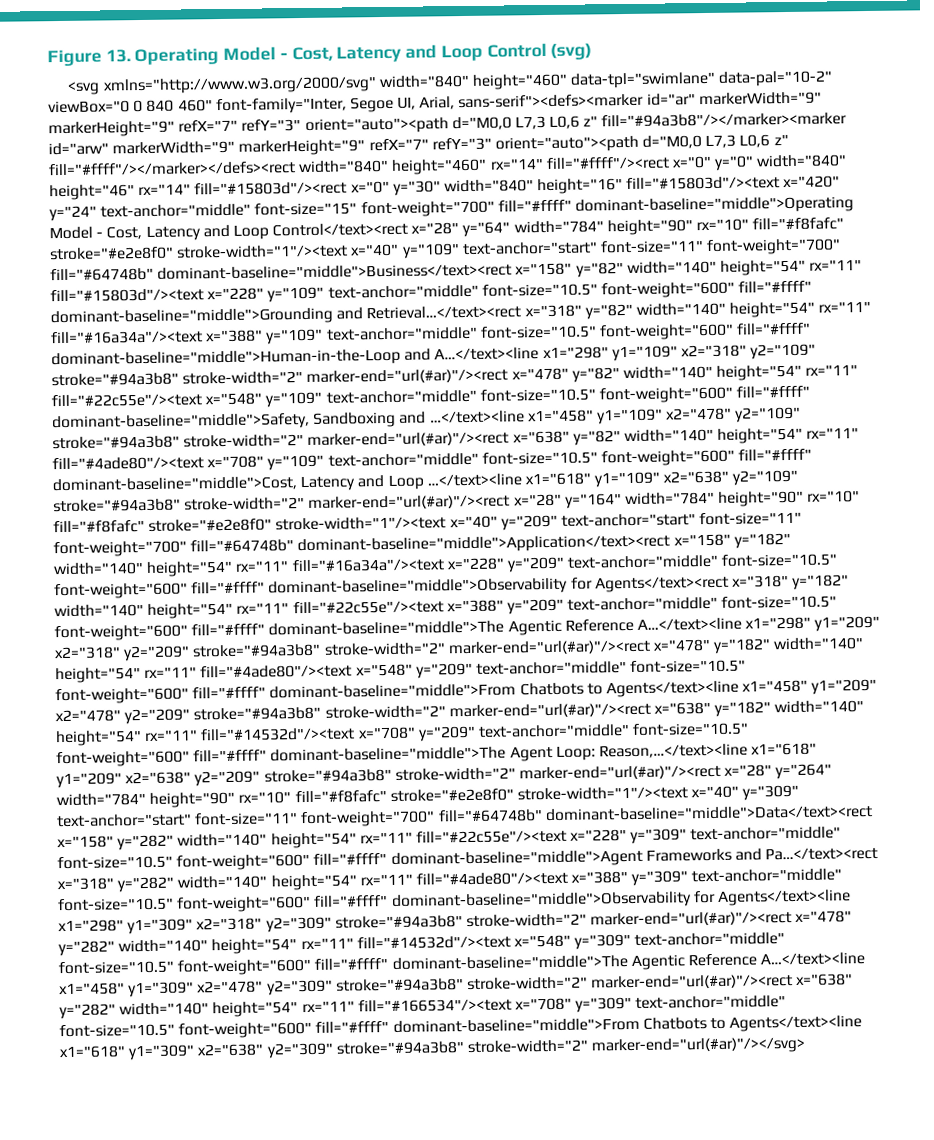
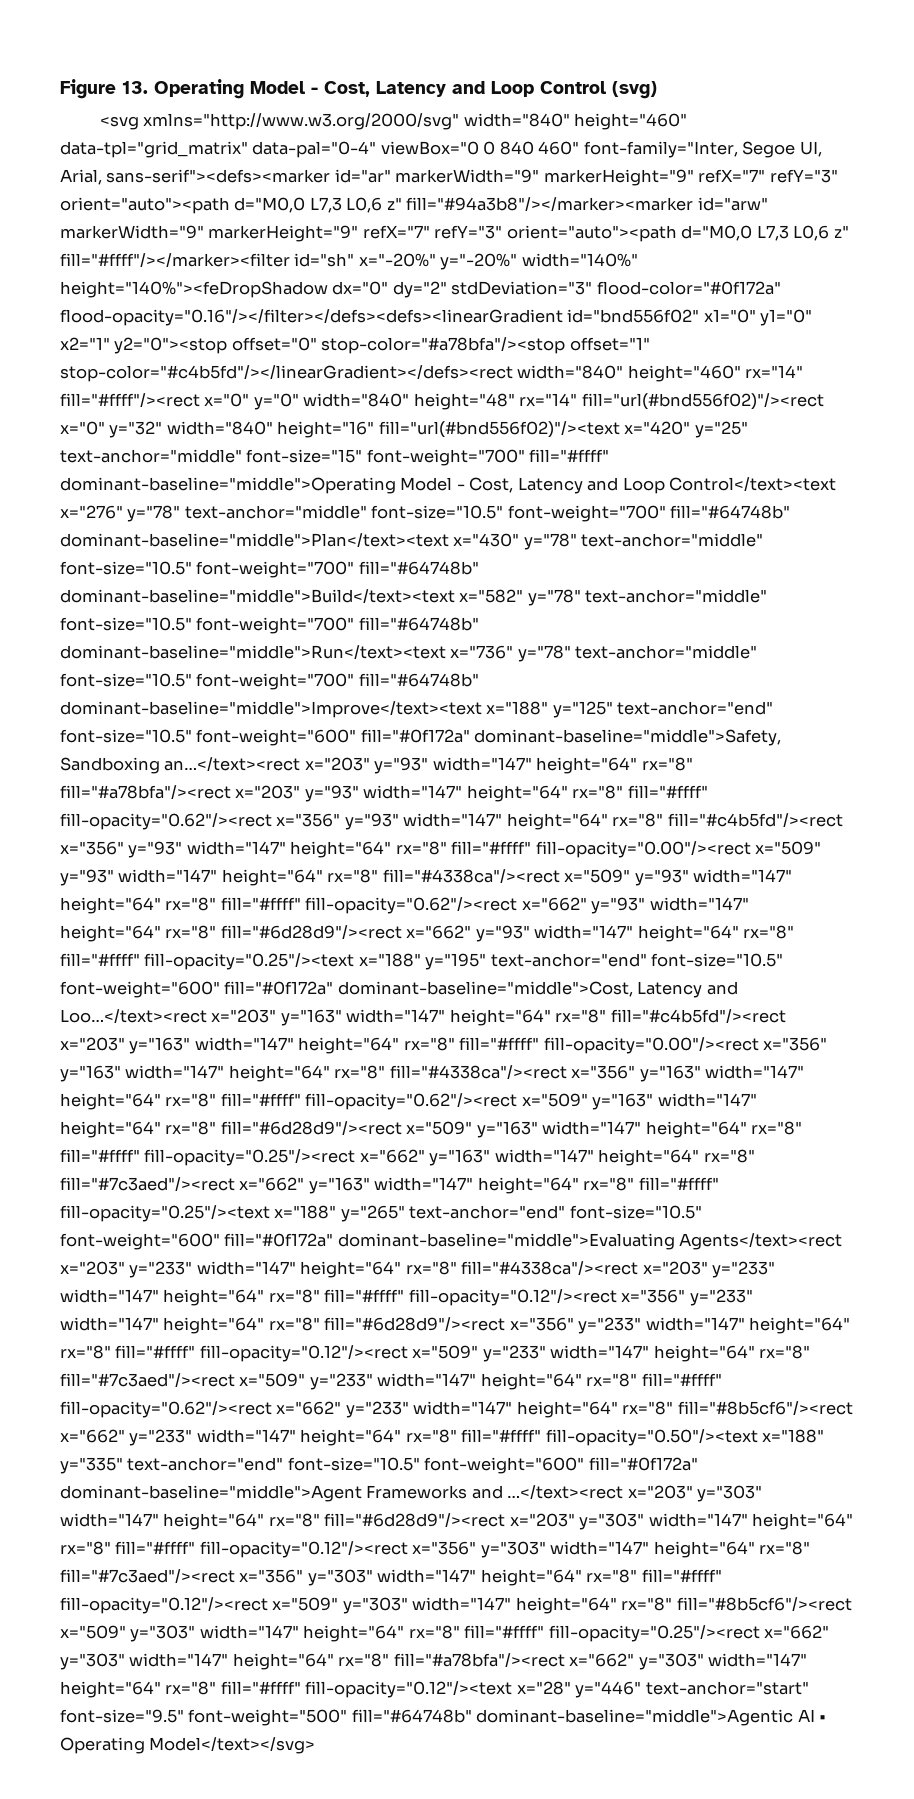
[570,70,834,89] data-tpl="swimlane" data-pal="10-2" -> [60,141,377,158] data-tpl="grid_matrix" data-pal="0-4"
[48,161,296,177] fill="#ffff"/></marker></defs><rect -> [60,253,638,270] [60,281,781,298] [60,309,813,326] [60,337,650,354] [60,365,513,382] fill="#ffff"/></marker><filter id="sh" x="-20%" y="-20%" width="140%" height="140%"><feDropShadow dx="0" dy="2" stdDeviation="3" flood-color="#0f172a" flood-opacity="0.16"/></filter></defs><defs><linearGradient id="bnd556f02" x1="0" y1="0" x2="1" y2="0"><stop offset="0" stop-color="#a78bfa"/><stop offset="1" stop-color="#c4b5fd"/></linearGradient></defs><rect
[49,175,841,201] [49,205,97,222] height="46" rx="14" fill="#15803d"/><rect x="0" y="30" width="840" height="16" fill="#15803d"/><text x="420" y="24" -> [413,393,824,410] [60,421,748,438] height="48" rx="14" fill="url(#bnd556f02)"/><rect x="0" y="32" width="840" height="16" fill="url(#bnd556f02)"/><text x="420" y="25"
[272,217,845,238] [49,238,842,261] [50,259,863,282] [50,280,813,303] [50,300,872,327] [51,322,812,345] [51,343,817,369] [51,364,859,387] [51,385,811,408] [52,406,802,432] [52,427,860,450] [52,448,813,471] Control</text><rect x="28" y="64" width="784" height="90" rx="10" fill="#f8fafc" stroke="#e2e8f0" stroke-width="1"/><text x="40" y="109" text-anchor="start" font-size="11" font-weight="700" fill="#64748b" dominant-baseline="middle">Business</text><rect x="158" y="82" width="140" height="54" rx="11" fill="#15803d"/><text x="228" y="109" text-anchor="middle" font-size="10.5" font-weight="600" fill="#ffff" dominant-baseline="middle">Grounding and Retrieval…</text><rect x="318" y="82" width="140" height="54" rx="11" fill="#16a34a"/><text x="388" y="109" text-anchor="middle" font-size="10.5" font-weight="600" fill="#ffff" dominant-baseline="middle">Human-in-the-Loop and A…</text><line x1="298" y1="109" x2="318" y2="109" stroke="#94a3b8" stroke-width="2" marker-end="url(#ar)"/><rect x="478" y="82" width="140" height="54" rx="11" fill="#22c55e"/><text x="548" y="109" text-anchor="middle" font-size="10.5" font-weight="600" fill="#ffff" dominant-baseline="middle">Safety, Sandboxing and …</text><line x1="458" y1="109" x2="478" y2="109" stroke="#94a3b8" stroke-width="2" marker-end="url(#ar)"/><rect x="638" y="82" width="140" height="54" rx="11" fill="#4ade80"/><text x="708" y="109" text-anchor="middle" font-size="10.5" font-weight="600" fill="#ffff" -> [669,477,837,491] [60,505,791,522] [60,533,764,550] [60,561,479,578] [60,589,768,606] [60,617,479,634] [60,645,758,662] [60,673,479,690] [60,701,774,718] [60,729,782,746] [60,757,693,774] [60,785,708,802] [60,813,843,830] [60,841,822,858] [60,869,793,886] [60,897,749,914] [60,925,795,942] [60,953,784,970] [60,981,334,998] Control</text><text x="276" y="78" text-anchor="middle" font-size="10.5" font-weight="700" fill="#64748b" dominant-baseline="middle">Plan</text><text x="430" y="78" text-anchor="middle" font-size="10.5" font-weight="700" fill="#64748b" dominant-baseline="middle">Build</text><text x="582" y="78" text-anchor="middle" font-size="10.5" font-weight="700" fill="#64748b" dominant-baseline="middle">Run</text><text x="736" y="78" text-anchor="middle" font-size="10.5" font-weight="700" fill="#64748b" dominant-baseline="middle">Improve</text><text x="188" y="125" text-anchor="end" font-size="10.5" font-weight="600" fill="#0f172a" dominant-baseline="middle">Safety, Sandboxing an…</text><rect x="203" y="93" width="147" height="64" rx="8" fill="#a78bfa"/><rect x="203" y="93" width="147" height="64" rx="8" fill="#ffff" fill-opacity="0.62"/><rect x="356" y="93" width="147" height="64" rx="8" fill="#c4b5fd"/><rect x="356" y="93" width="147" height="64" rx="8" fill="#ffff" fill-opacity="0.00"/><rect x="509" y="93" width="147" height="64" rx="8" fill="#4338ca"/><rect x="509" y="93" width="147" height="64" rx="8" fill="#ffff" fill-opacity="0.62"/><rect x="662" y="93" width="147" height="64" rx="8" fill="#6d28d9"/><rect x="662" y="93" width="147" height="64" rx="8" fill="#ffff" fill-opacity="0.25"/><text x="188" y="195" text-anchor="end" font-size="10.5" font-weight="600" fill="#0f172a"
[387,469,799,490] [53,490,861,513] [53,511,803,534] [53,532,791,558] [53,553,838,577] [54,574,850,600] [54,595,838,619] [54,615,881,642] [54,637,865,662] [55,659,747,684] [55,678,878,705] [55,700,865,725] [55,722,750,747] [56,742,818,768] [56,763,833,789] [56,784,800,808] [57,805,873,828] [57,826,842,851] [57,846,879,871] [57,868,843,893] [58,889,851,913] [58,910,853,935] [58,932,786,957] [58,952,866,976] [59,973,854,998] [59,995,787,1020] [59,1015,863,1039] [59,1036,806,1061] Loop …</text><line x1="618" y1="109" x2="638" y2="109" stroke="#94a3b8" stroke-width="2" marker-end="url(#ar)"/><rect x="28" y="164" width="784" height="90" rx="10" fill="#f8fafc" stroke="#e2e8f0" stroke-width="1"/><text x="40" y="209" text-anchor="start" font-size="11" font-weight="700" fill="#64748b" dominant-baseline="middle">Application</text><rect x="158" y="182" width="140" height="54" rx="11" fill="#16a34a"/><text x="228" y="209" text-anchor="middle" font-size="10.5" font-weight="600" fill="#ffff" dominant-baseline="middle">Observability for Agents</text><rect x="318" y="182" width="140" height="54" rx="11" fill="#22c55e"/><text x="388" y="209" text-anchor="middle" font-size="10.5" font-weight="600" fill="#ffff" dominant-baseline="middle">The Agentic Reference A…</text><line x1="298" y1="209" x2="318" y2="209" stroke="#94a3b8" stroke-width="2" marker-end="url(#ar)"/><rect x="478" y="182" width="140" height="54" rx="11" fill="#4ade80"/><text x="548" y="209" text-anchor="middle" font-size="10.5" font-weight="600" fill="#ffff" dominant-baseline="middle">From Chatbots to Agents</text><line x1="458" y1="209" x2="478" y2="209" stroke="#94a3b8" stroke-width="2" marker-end="url(#ar)"/><rect x="638" y="182" width="140" height="54" rx="11" fill="#14532d"/><text x="708" y="209" text-anchor="middle" font-size="10.5" font-weight="600" fill="#ffff" dominant-baseline="middle">The Agent Loop: Reason,…</text><line x1="618" y1="209" x2="638" y2="209" stroke="#94a3b8" stroke-width="2" marker-end="url(#ar)"/><rect x="28" y="264" width="784" height="90" rx="10" fill="#f8fafc" stroke="#e2e8f0" stroke-width="1"/><text x="40" y="309" text-anchor="start" font-size="11" font-weight="700" fill="#64748b" dominant-baseline="middle">Data</text><rect x="158" y="282" width="140" height="54" rx="11" fill="#22c55e"/><text x="228" y="309" text-anchor="middle" font-size="10.5" font-weight="600" fill="#ffff" dominant-baseline="middle">Agent Frameworks and Pa…</text><rect x="318" y="282" width="140" height="54" rx="11" fill="#4ade80"/><text x="388" y="309" text-anchor="middle" font-size="10.5" font-weight="600" fill="#ffff" dominant-baseline="middle">Observability for Agents</text><line x1="298" y1="309" x2="318" y2="309" stroke="#94a3b8" stroke-width="2" marker-end="url(#ar)"/><rect x="478" y="282" width="140" height="54" rx="11" fill="#14532d"/><text x="548" y="309" text-anchor="middle" font-size="10.5" font-weight="600" fill="#ffff" dominant-baseline="middle">The Agentic Reference A…</text><line x1="458" y1="309" x2="478" y2="309" stroke="#94a3b8" stroke-width="2" marker-end="url(#ar)"/><rect x="638" y="282" width="140" height="54" rx="11" fill="#166534"/><text x="708" y="309" text-anchor="middle" font-size="10.5" font-weight="600" fill="#ffff" dominant-baseline="middle">From Chatbots to Agents</text><line x1="618" y1="309" x2="638" y2="309" stroke="#94a3b8" stroke-width="2" marker-end="url(#ar)"/></svg> -> [60,1009,786,1026] [60,1037,828,1054] [60,1065,805,1082] [60,1093,757,1110] [60,1121,803,1138] [60,1149,755,1166] [60,1177,719,1194] [60,1205,702,1222] [60,1233,843,1250] [60,1261,776,1278] [60,1289,753,1306] [60,1317,851,1334] [60,1345,811,1362] [60,1373,722,1390] [60,1401,853,1418] [60,1429,825,1446] [60,1457,698,1474] [60,1485,763,1502] [60,1513,854,1530] [60,1541,811,1558] [60,1569,722,1586] [60,1597,852,1614] [60,1625,830,1642] [60,1653,808,1670] [60,1681,809,1698] [60,1709,827,1726] [60,1737,316,1754] Loo…</text><rect x="203" y="163" width="147" height="64" rx="8" fill="#c4b5fd"/><rect x="203" y="163" width="147" height="64" rx="8" fill="#ffff" fill-opacity="0.00"/><rect x="356" y="163" width="147" height="64" rx="8" fill="#4338ca"/><rect x="356" y="163" width="147" height="64" rx="8" fill="#ffff" fill-opacity="0.62"/><rect x="509" y="163" width="147" height="64" rx="8" fill="#6d28d9"/><rect x="509" y="163" width="147" height="64" rx="8" fill="#ffff" fill-opacity="0.25"/><rect x="662" y="163" width="147" height="64" rx="8" fill="#7c3aed"/><rect x="662" y="163" width="147" height="64" rx="8" fill="#ffff" fill-opacity="0.25"/><text x="188" y="265" text-anchor="end" font-size="10.5" font-weight="600" fill="#0f172a" dominant-baseline="middle">Evaluating Agents</text><rect x="203" y="233" width="147" height="64" rx="8" fill="#4338ca"/><rect x="203" y="233" width="147" height="64" rx="8" fill="#ffff" fill-opacity="0.12"/><rect x="356" y="233" width="147" height="64" rx="8" fill="#6d28d9"/><rect x="356" y="233" width="147" height="64" rx="8" fill="#ffff" fill-opacity="0.12"/><rect x="509" y="233" width="147" height="64" rx="8" fill="#7c3aed"/><rect x="509" y="233" width="147" height="64" rx="8" fill="#ffff" fill-opacity="0.62"/><rect x="662" y="233" width="147" height="64" rx="8" fill="#8b5cf6"/><rect x="662" y="233" width="147" height="64" rx="8" fill="#ffff" fill-opacity="0.50"/><text x="188" y="335" text-anchor="end" font-size="10.5" font-weight="600" fill="#0f172a" dominant-baseline="middle">Agent Frameworks and …</text><rect x="203" y="303" width="147" height="64" rx="8" fill="#6d28d9"/><rect x="203" y="303" width="147" height="64" rx="8" fill="#ffff" fill-opacity="0.12"/><rect x="356" y="303" width="147" height="64" rx="8" fill="#7c3aed"/><rect x="356" y="303" width="147" height="64" rx="8" fill="#ffff" fill-opacity="0.12"/><rect x="509" y="303" width="147" height="64" rx="8" fill="#8b5cf6"/><rect x="509" y="303" width="147" height="64" rx="8" fill="#ffff" fill-opacity="0.25"/><rect x="662" y="303" width="147" height="64" rx="8" fill="#a78bfa"/><rect x="662" y="303" width="147" height="64" rx="8" fill="#ffff" fill-opacity="0.12"/><text x="28" y="446" text-anchor="start" font-size="9.5" font-weight="500" fill="#64748b" dominant-baseline="middle">Agentic AI • Operating Model</text></svg>

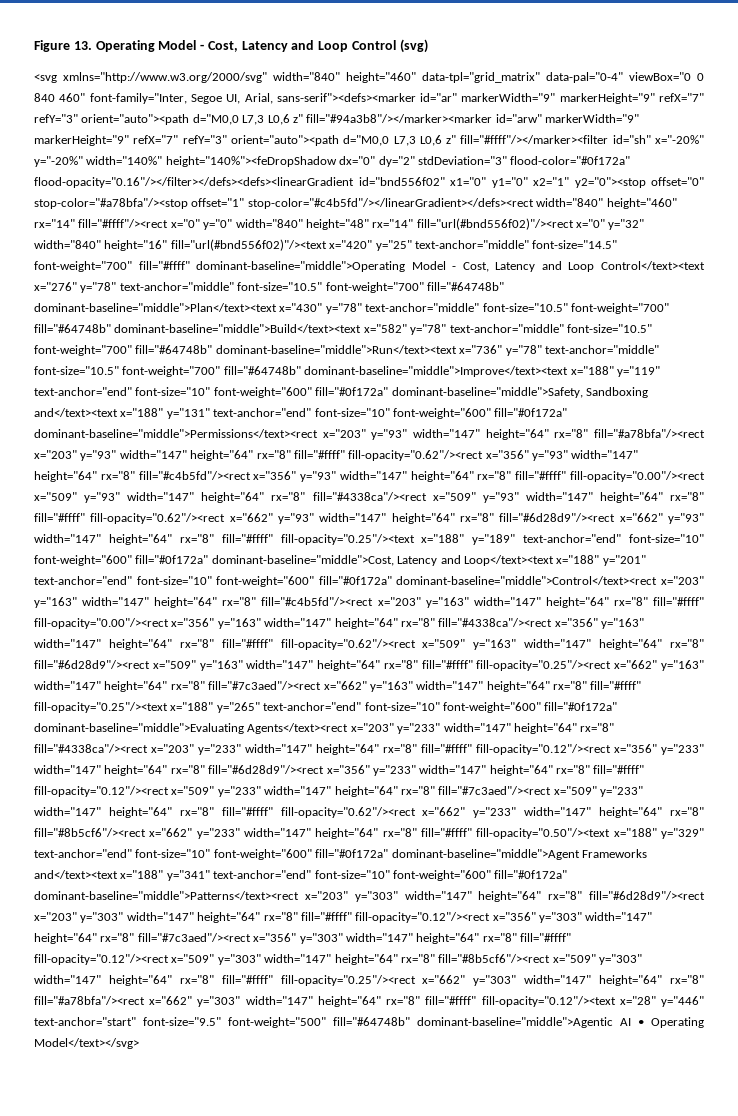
[246,449,363,463] font-size="15" -> [532,240,618,249] font-size="14.5"
[552,701,774,718] [60,729,192,743] y="125" text-anchor="end" font-size="10.5" -> [616,366,660,377] [34,387,211,396] y="119" text-anchor="end" font-size="10"
[164,757,301,771] an…</text><rect -> [34,408,568,419] [34,429,318,438] and</text><text x="188" y="131" text-anchor="end" font-size="10" font-weight="600" fill="#0f172a" dominant-baseline="middle">Permissions</text><rect
[425,953,784,970] y="195" text-anchor="end" font-size="10.5" -> [472,534,704,545] y="189" text-anchor="end" font-size="10"
[60,1009,207,1023] Loo…</text><rect -> [463,555,646,566] [34,576,658,587] Loop</text><text x="188" y="201" text-anchor="end" font-size="10" font-weight="600" fill="#0f172a" dominant-baseline="middle">Control</text><rect
[569,1205,702,1219] font-size="10.5" -> [364,702,440,711] font-size="10"
[60,1457,420,1474] y="335" text-anchor="end" font-size="10.5" -> [661,828,704,839] [34,849,211,858] y="329" text-anchor="end" font-size="10"
[471,1485,624,1499] and …</text><rect -> [34,870,568,881] [34,891,299,900] and</text><text x="188" y="341" text-anchor="end" font-size="10" font-weight="600" fill="#0f172a" dominant-baseline="middle">Patterns</text><rect

